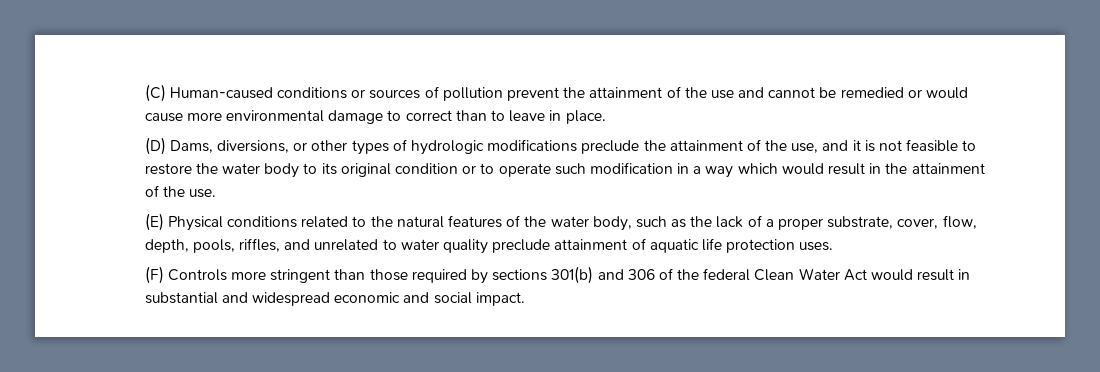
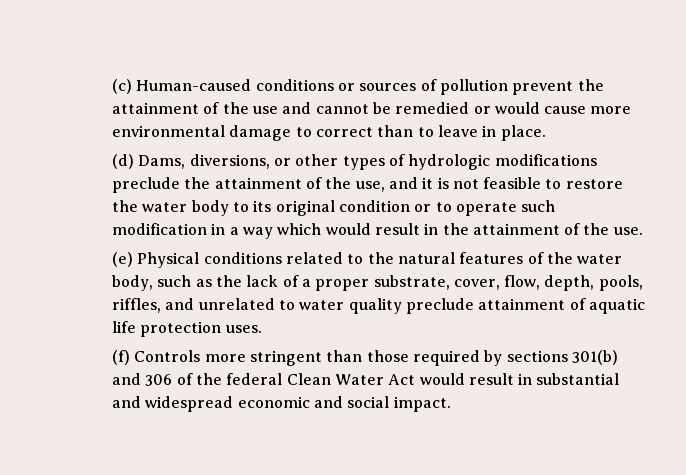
[144,84,166,102] (C) -> [111,79,132,94] (c)
[144,137,166,155] (D) -> [111,154,134,169] (d)
[144,213,164,231] (E) -> [111,252,133,267] (e)
[144,266,164,284] (F) -> [111,350,130,365] (f)

